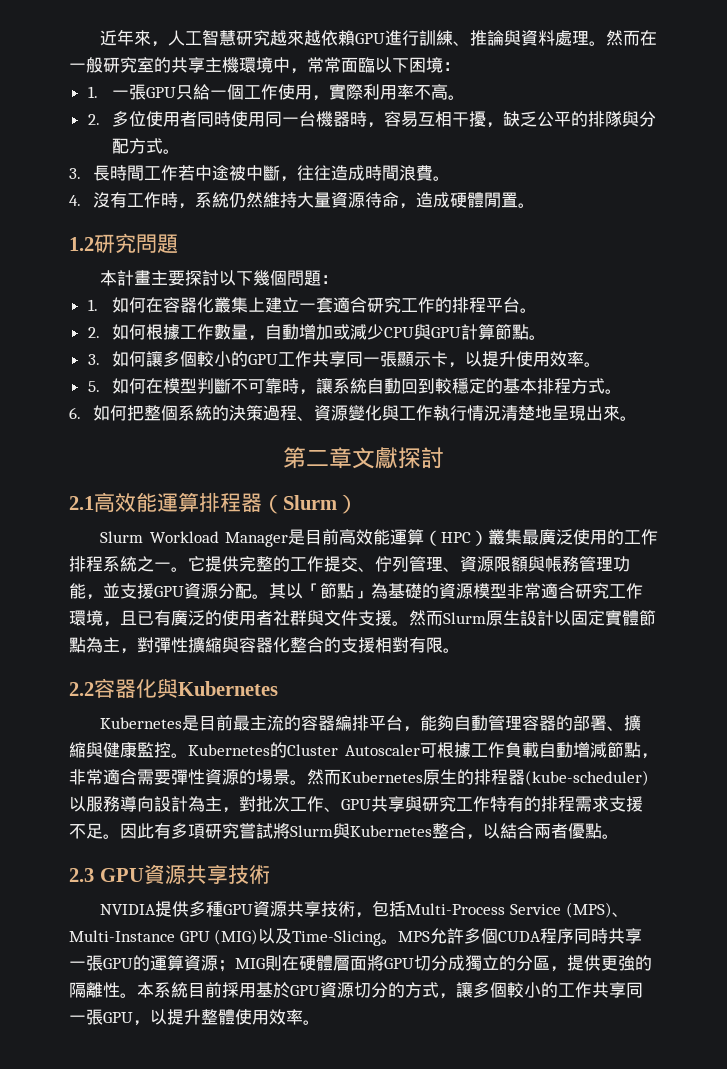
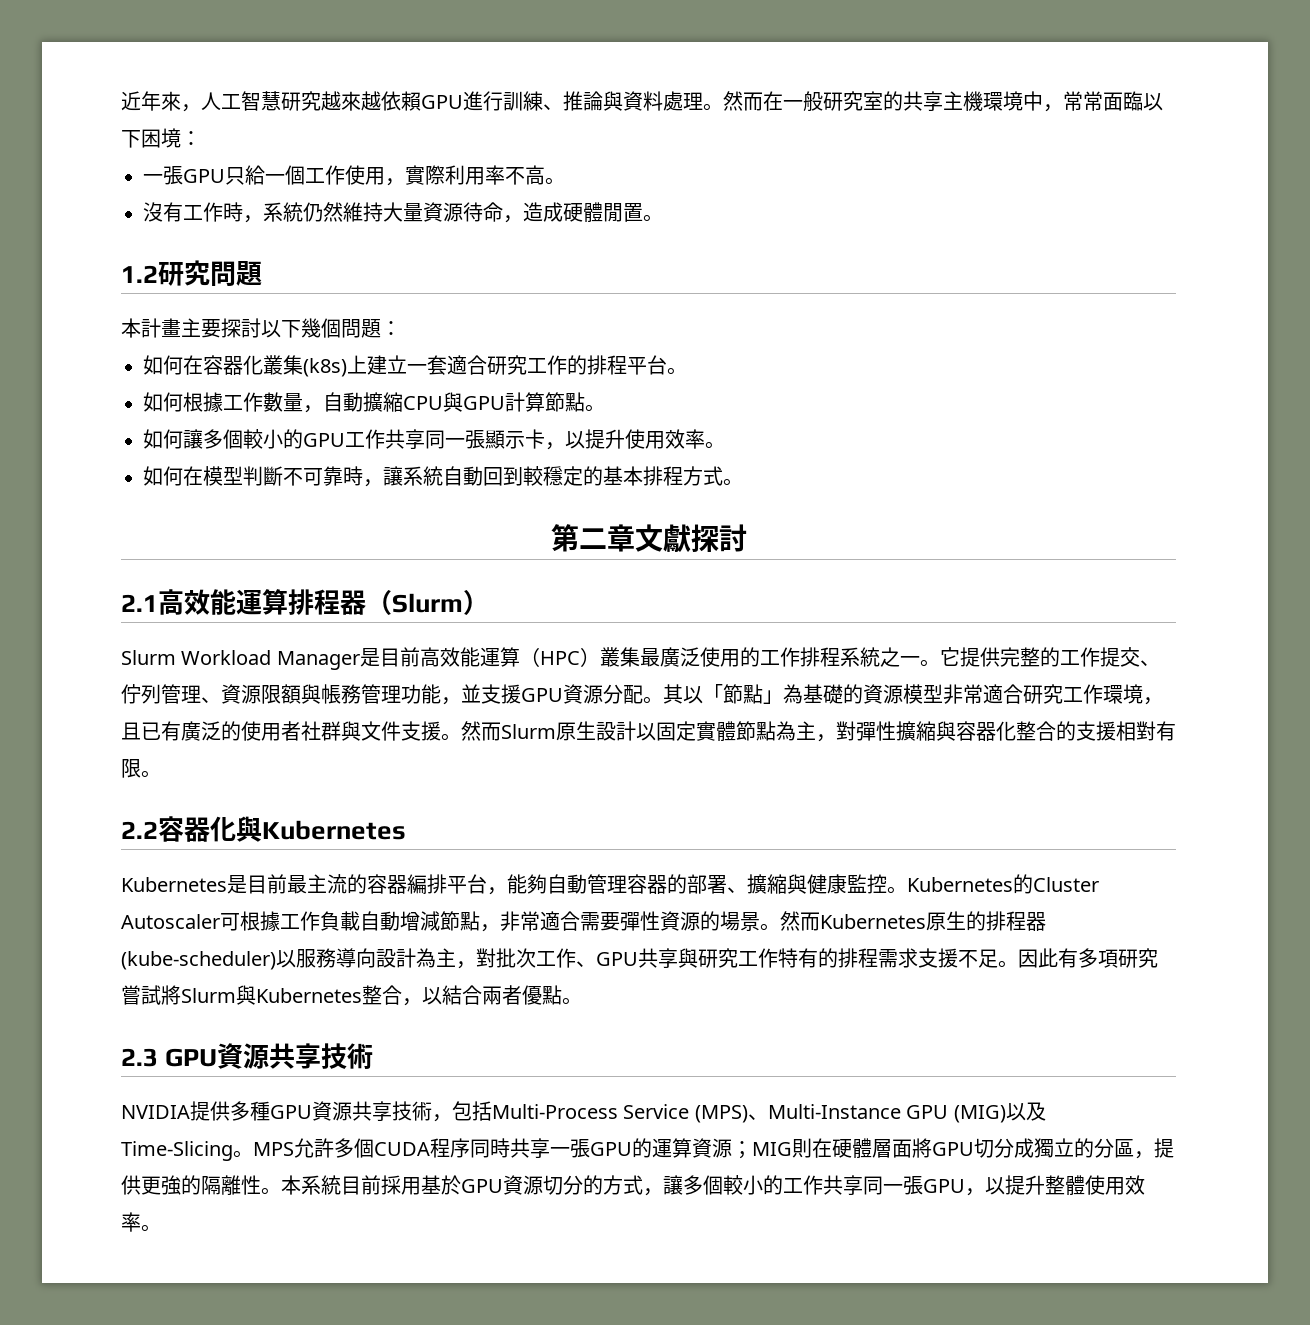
[87,86,98,98] 1. -> (201, 138) none
[87,111,657,128] [112,138,181,154] [69,165,451,182] [69,195,81,206] 2.多位使用者同時使用同一台機器時，容易互相干擾，缺乏公平的排隊與分配方式。 // 3.長時間工作若中途被中斷，往往造成時間浪費。 // 4. -> (565, 181) none
[87,299,98,311] 1. -> (401, 328) none
(249, 305) none -> [303,358,347,377] (k8s)
[87,327,100,338] 2. -> (687, 371) none
[299,324,385,340] 增加或減少 -> [363,392,403,412] 擴縮
[87,354,100,365] 3. -> (605, 408) none
[87,381,100,392] 5. -> (725, 445) none
[69,405,638,421] // 6.如何把整個系統的決策過程、資源變化與工作執行情況清楚地呈現出來。 -> (743, 482) none

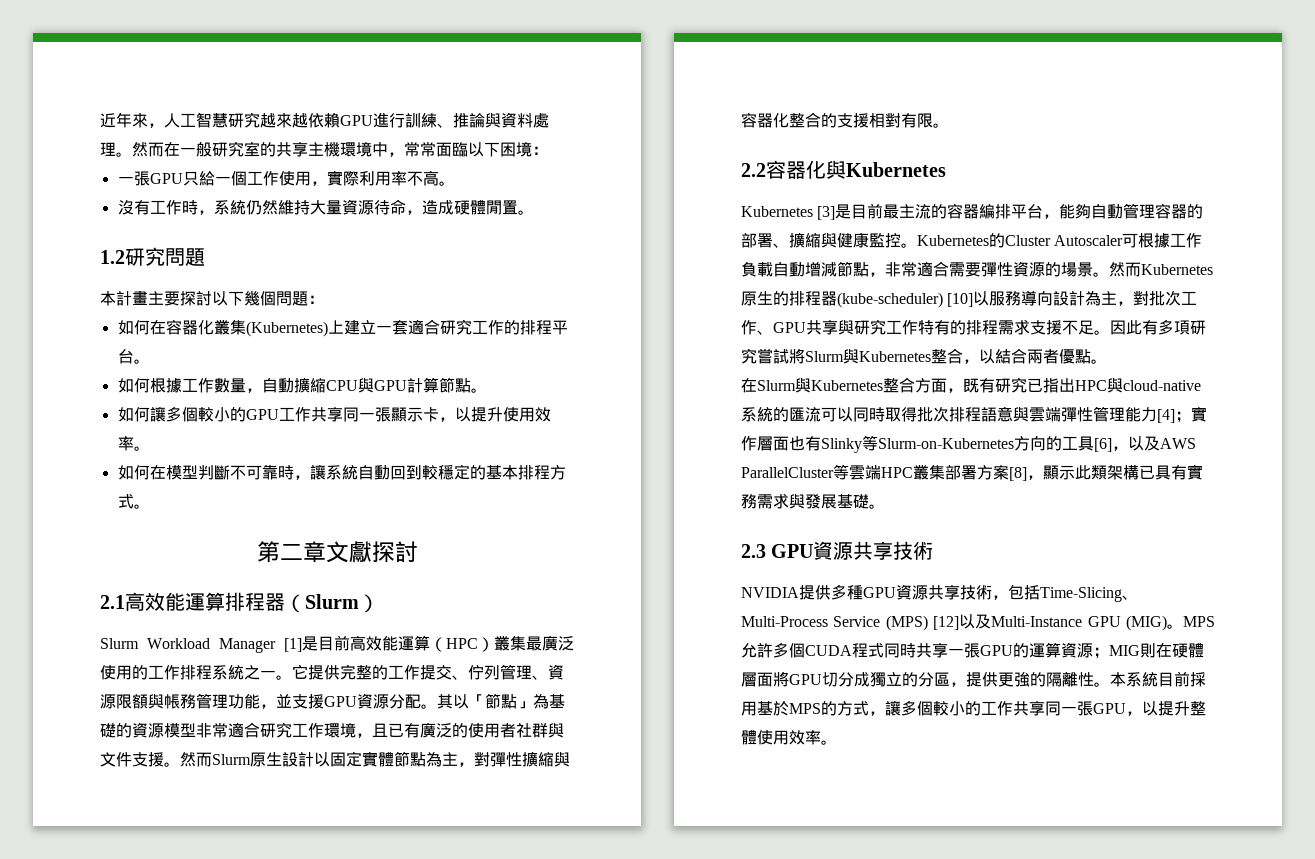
[303,358,347,377] (k8s) -> [245,321,328,337] (Kubernetes)
(360, 660) none -> [284,638,302,652] [1]
(227, 884) none -> [817,206,836,220] [3]
(276, 960) none -> [947,293,974,307] [10]
(582, 1001) none -> [741,377,1201,393] [741,406,1207,423] [741,435,1196,453] [741,464,1203,481] [741,493,885,509] // 在Slurm與Kubernetes整合方面，既有研究已指出HPC與cloud-native系統的匯流可以同時取得批次排程語意與雲端彈性管理能力[4]；實作層面也有Slinky等Slurm-on-Kubernetes方向的工具[6]，以及AWS ParallelCluster等雲端HPC叢集部署方案[8]，顯示此類架構已具有實務需求與發展基礎。
(492, 1111) none -> [1040,587,1138,602] Time-Slicing、
[747,1114,768,1120] 、 -> [933,614,992,630] [12]以及
[1005,1102,1046,1121] [121,1141,233,1161] 以及Time-Slicing -> (1167, 623) none
[450,1138,470,1158] 序 -> [868,643,884,658] 式
[461,1175,583,1195] GPU資源切分 -> [789,703,821,714] MPS

